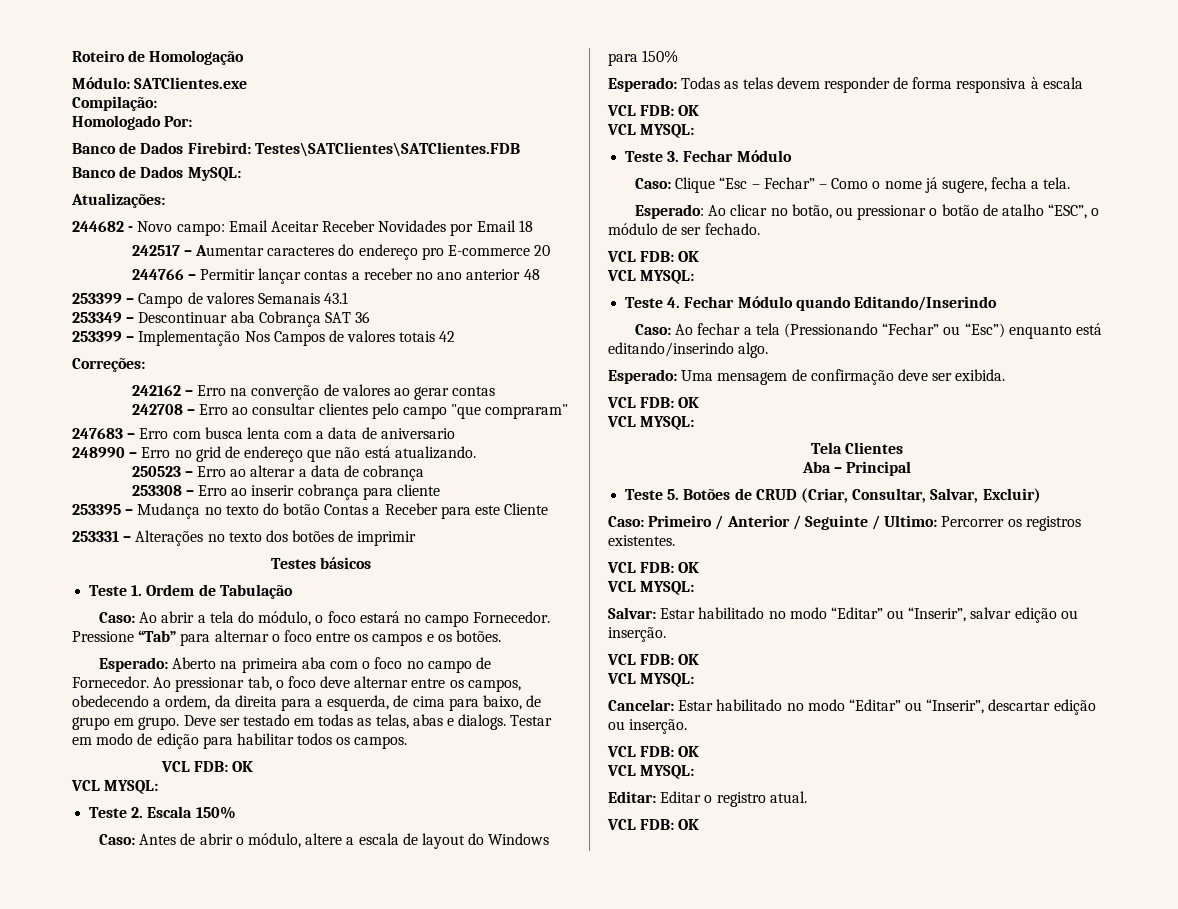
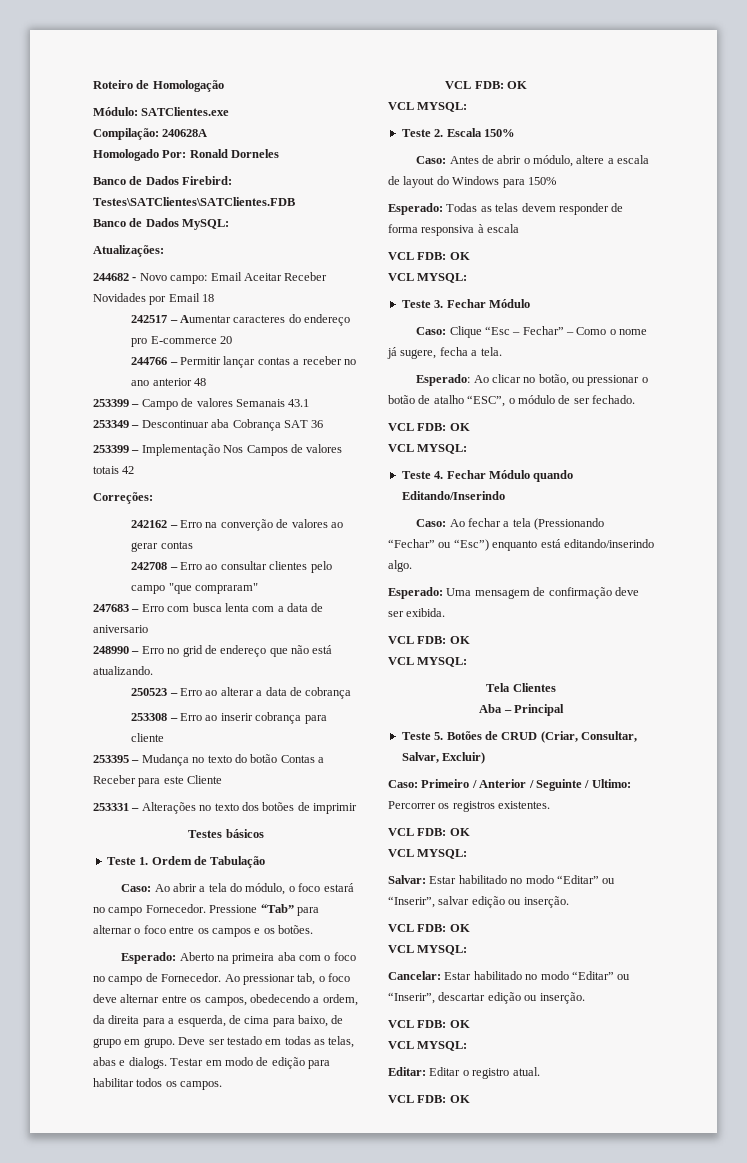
(157, 103) none -> [162,129,208,137] 240628A
(193, 121) none -> [189,149,280,158] Ronald Dorneles

